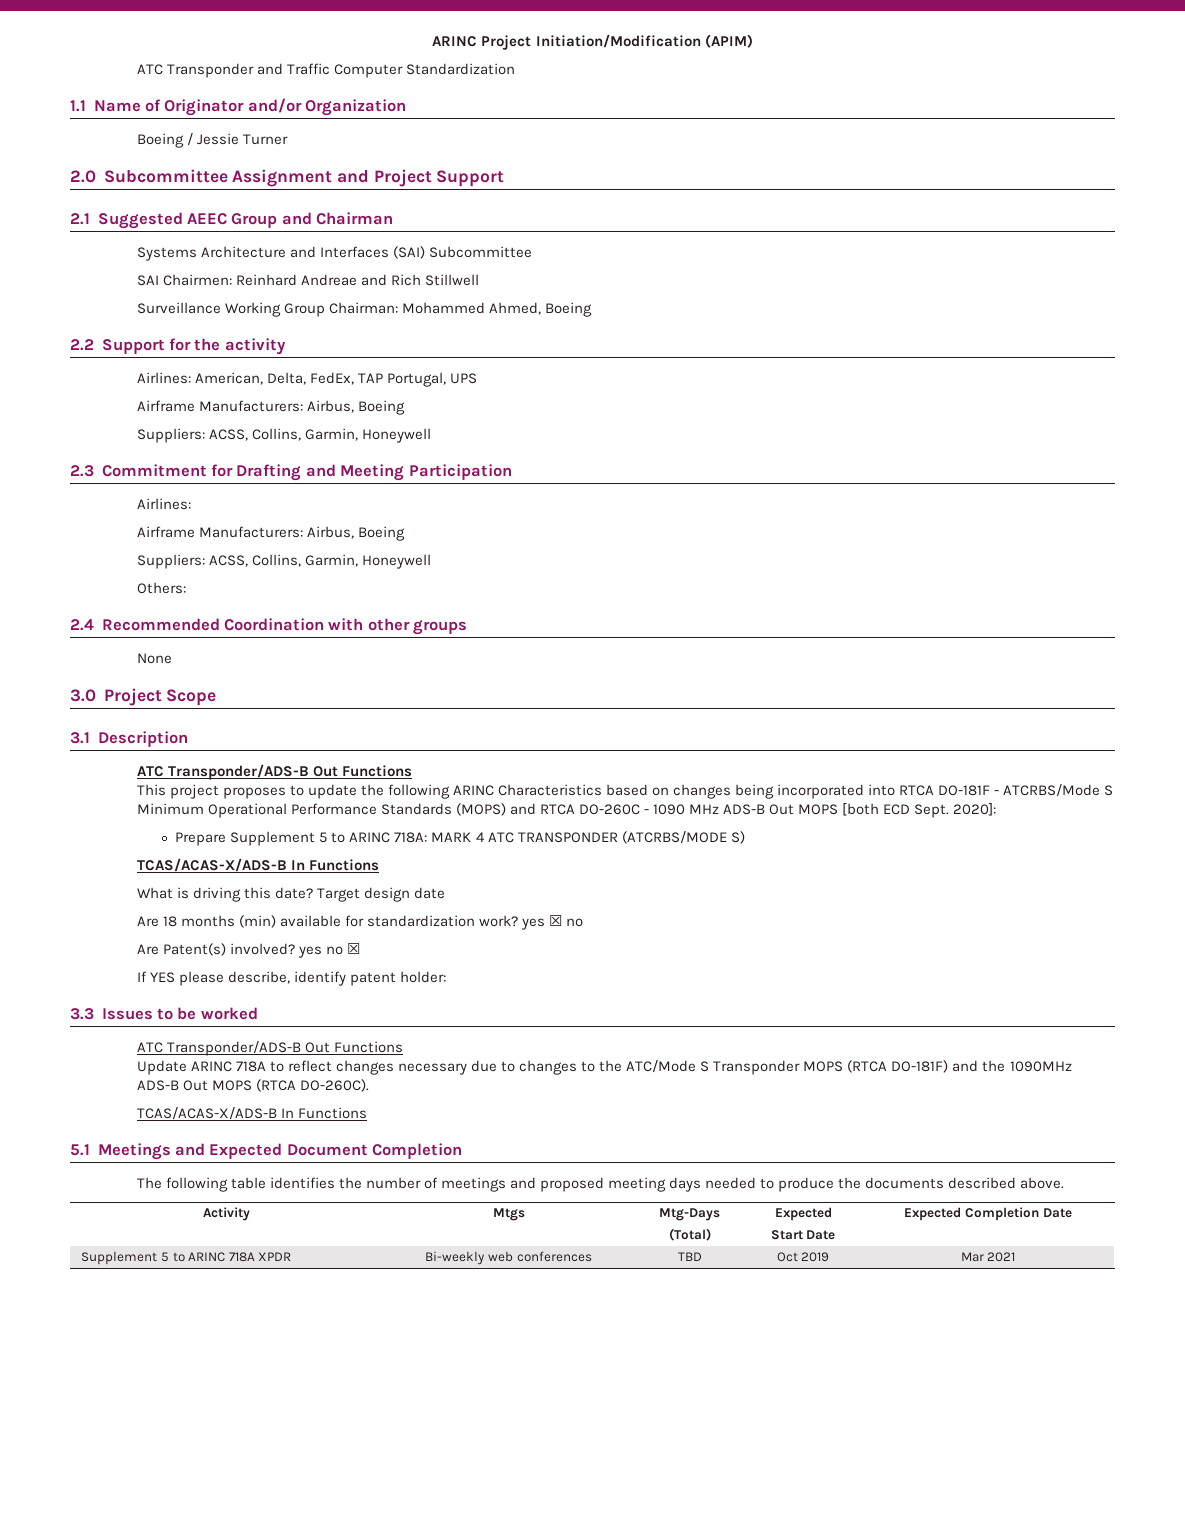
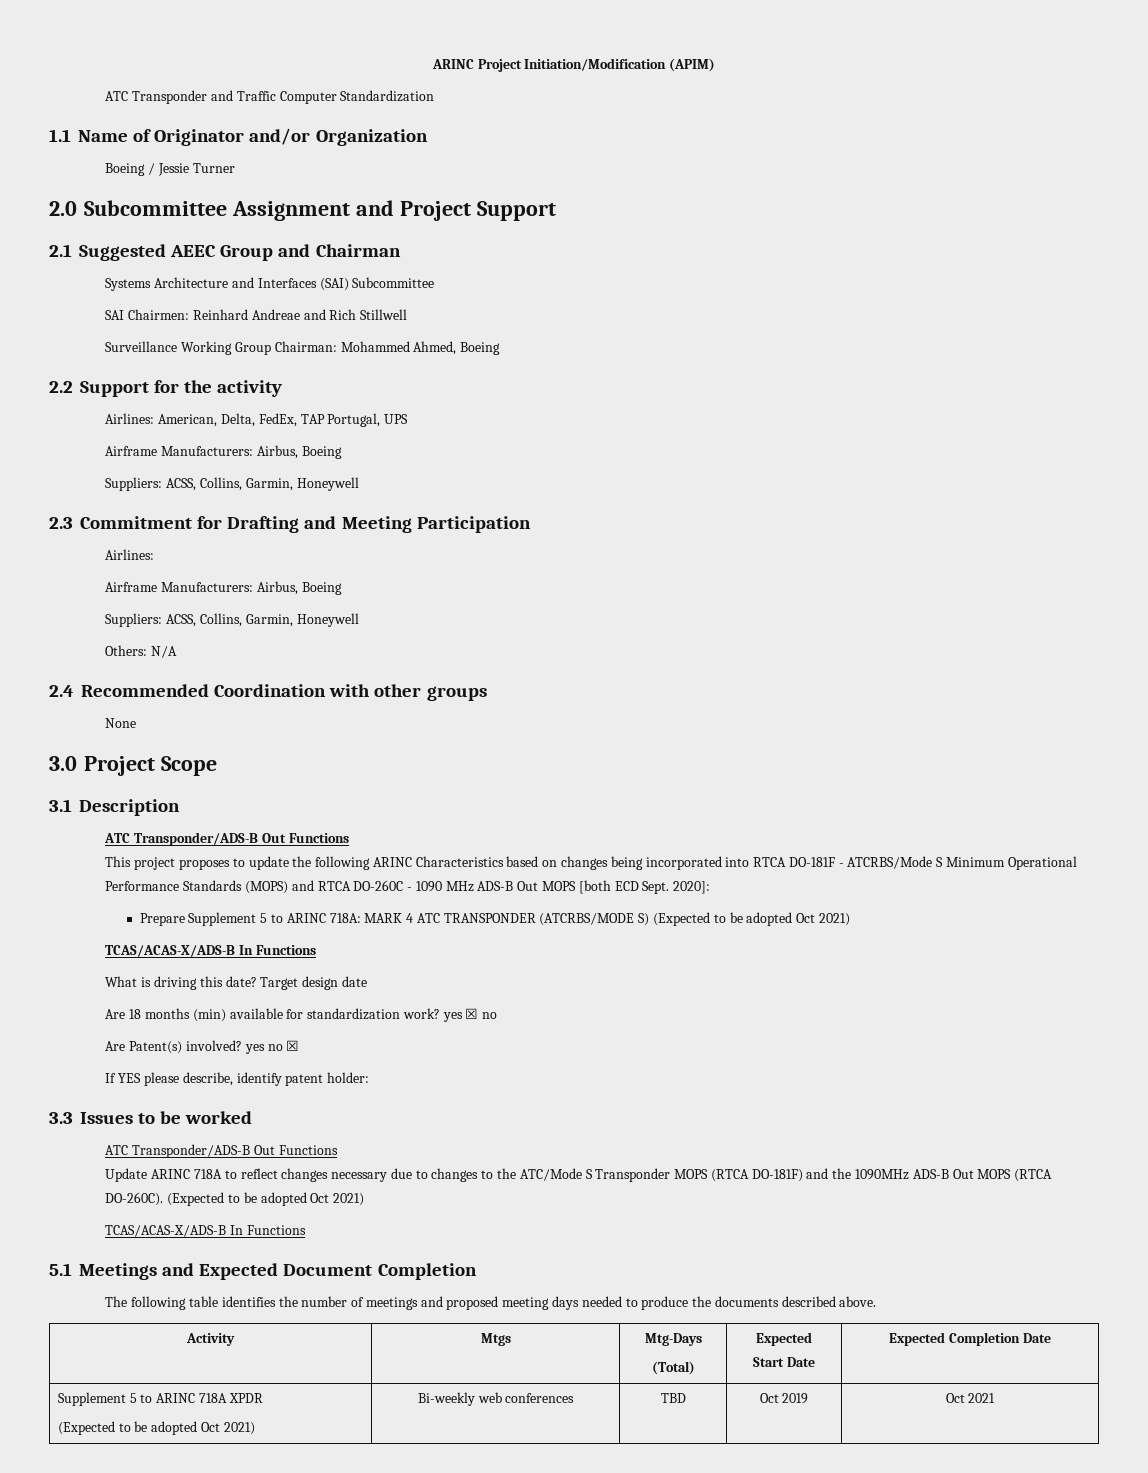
(186, 588) none -> [151,646,178,658] N/A
(745, 837) none -> [653,912,850,926] (Expected to be adopted Oct 2021)
(369, 1085) none -> [167,1192,365,1206] (Expected to be adopted Oct 2021)
(292, 1256) none -> [57,1421,255,1435] // (Expected to be adopted Oct 2021)
[960,1252,984,1262] Mar -> [945,1393,965,1403] Oct

